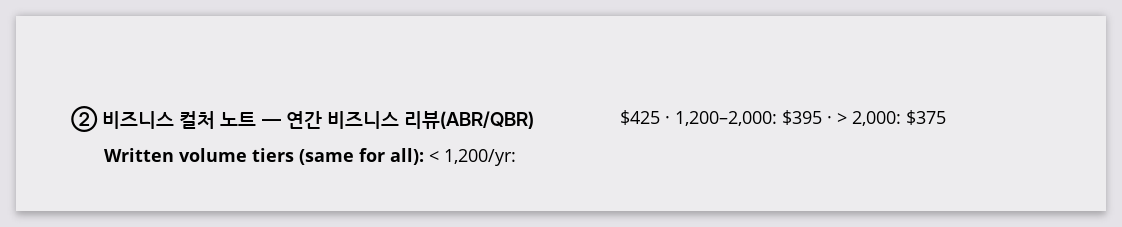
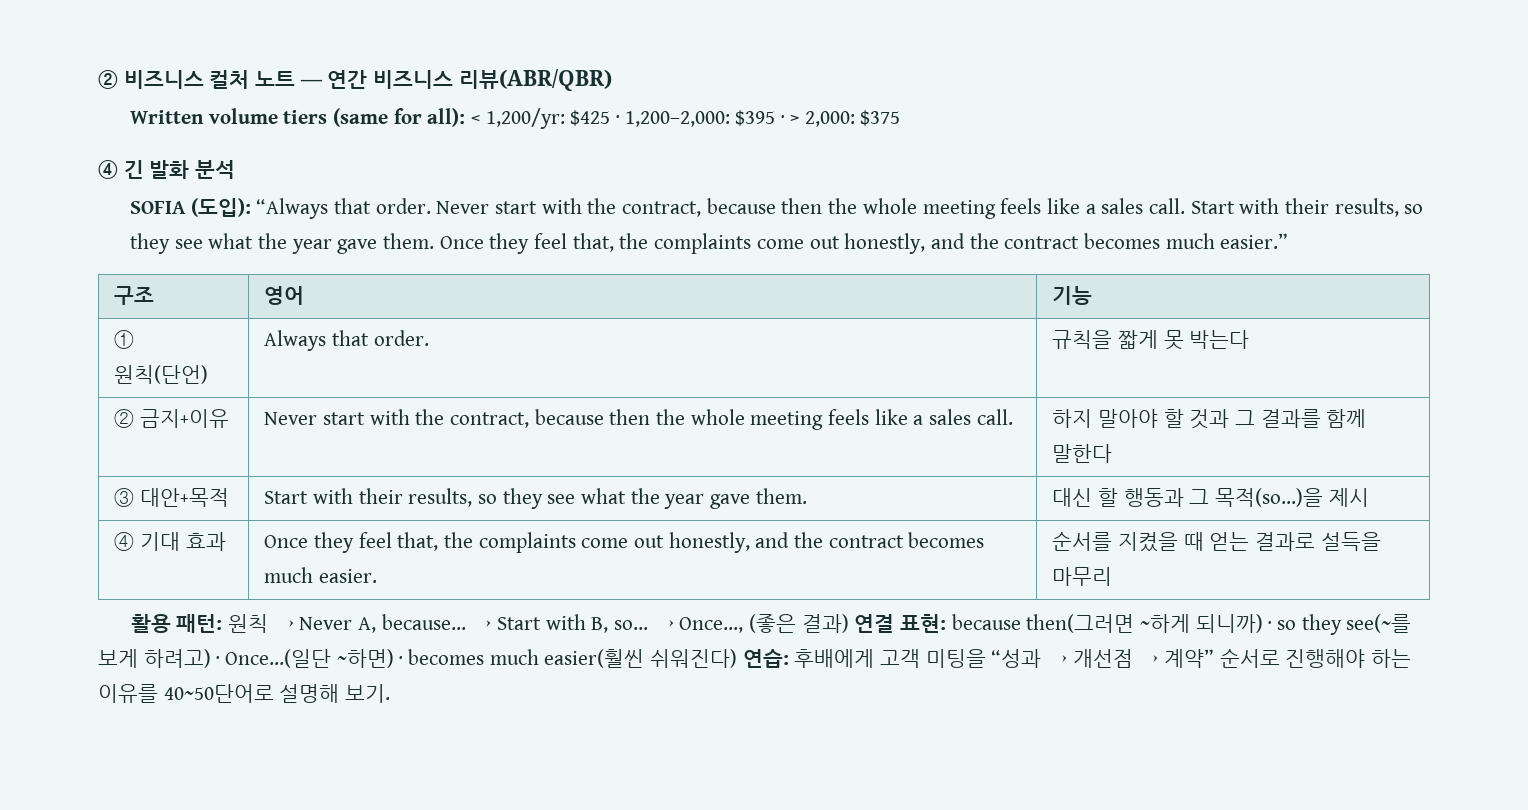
(946, 117) none -> [98,160,236,179] [130,198,1424,219] [130,233,1289,254] [114,286,155,305] [264,286,305,305] [1052,286,1093,305] [114,330,135,349] [114,365,209,384] [264,330,429,351] [1052,330,1250,350] [114,409,230,428] [264,409,1013,430] [1052,409,1367,429] [1052,444,1113,463] [114,488,230,507] [264,488,807,509] [1052,488,1369,507] [114,532,226,551] [264,532,985,553] [264,567,378,583] [1052,531,1381,552] [1052,567,1113,586] [130,614,1412,635] [98,648,1412,668] [98,684,391,703] // ④ 긴 발화 분석 // SOFIA (도입): “Always that order. Never start with the contract, because then the whole meeting feels like a sales call. Start with their results, so they see what the year gave them. Once they feel that, the complaints come out honestly, and the contract becomes much easier.” // 구조 | 영어 | 기능 // ① 원칙(단언) | Always that order. | 규칙을 짧게 못 박는다 // ② 금지+이유 | Never start with the contract, because then the whole meeting feels like a sales call. | 하지 말아야 할 것과 그 결과를 함께 말한다 // ③ 대안+목적 | Start with their results, so they see what the year gave them. | 대신 할 행동과 그 목적(so…)을 제시 // ④ 기대 효과 | Once they feel that, the complaints come out honestly, and the contract becomes much easier. | 순서를 지켰을 때 얻는 결과로 설득을 마무리 // 활용 패턴: 원칙 → Never A, because… → Start with B, so… → Once…, (좋은 결과) 연결 표현: because then(그러면 ~하게 되니까) · so they see(~를 보게 하려고) · Once…(일단 ~하면) · becomes much easier(훨씬 쉬워진다) 연습: 후배에게 고객 미팅을 “성과 → 개선점 → 계약” 순서로 진행해야 하는 이유를 40~50단어로 설명해 보기.

